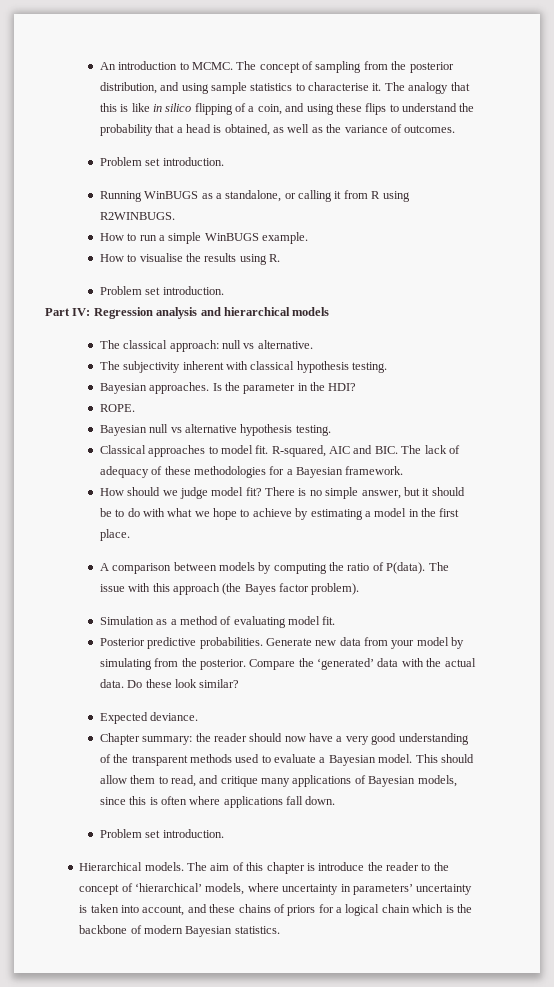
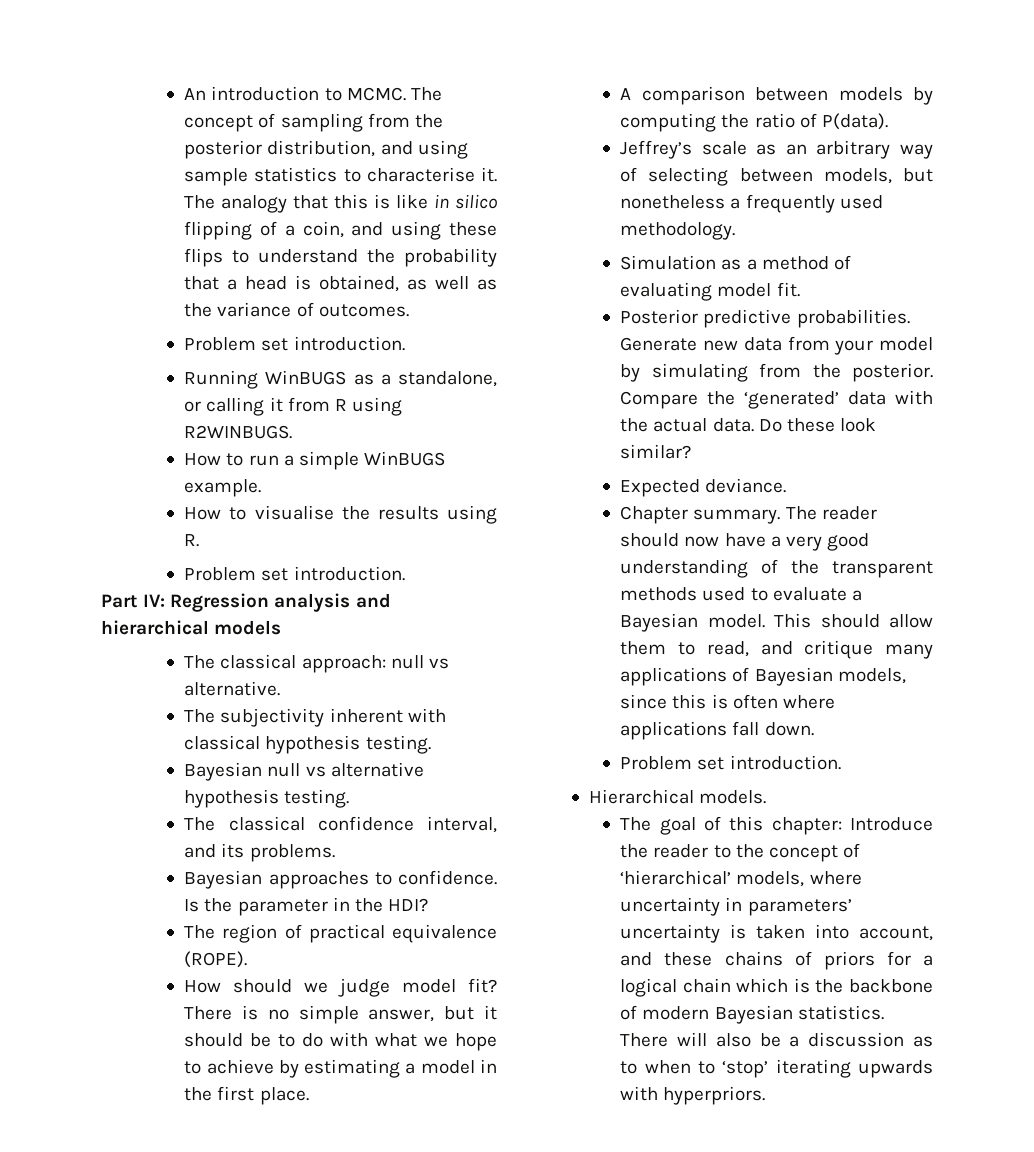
[149,382,210,394] approaches. -> [267,762,424,777] [184,789,350,808] [184,816,498,833] [184,843,335,862] [184,870,498,889] null vs alternative hypothesis testing. // The classical confidence interval, and its problems. // Bayesian approaches to confidence.
[99,404,135,412] [99,424,331,436] [99,445,460,457] [99,466,404,478] ROPE. // Bayesian null vs alternative hypothesis testing. // Classical approaches to model fit. R-squared, AIC and BIC. The lack of adequacy of these methodologies for a Bayesian framework. -> [184,924,498,943] [184,951,248,968] The region of practical equivalence (ROPE).
[428,562,449,571] [99,583,360,595] The issue with this approach (the Bayes factor problem). -> [620,140,933,159] [620,167,933,186] [620,194,883,213] [620,222,736,240] // Jeffrey’s scale as an arbitrary way of selecting between models, but nonetheless a frequently used methodology.
[142,733,211,745] summary: the -> [693,506,817,524] summary. The
[186,862,365,874] The aim of this chapter is introduce -> [620,816,933,835] // The goal of this chapter: Introduce
(280, 930) none -> [620,1032,933,1047] [620,1059,933,1078] [620,1086,766,1105] There will also be a discussion as to when to ‘stop’ iterating upwards with hyperpriors.

